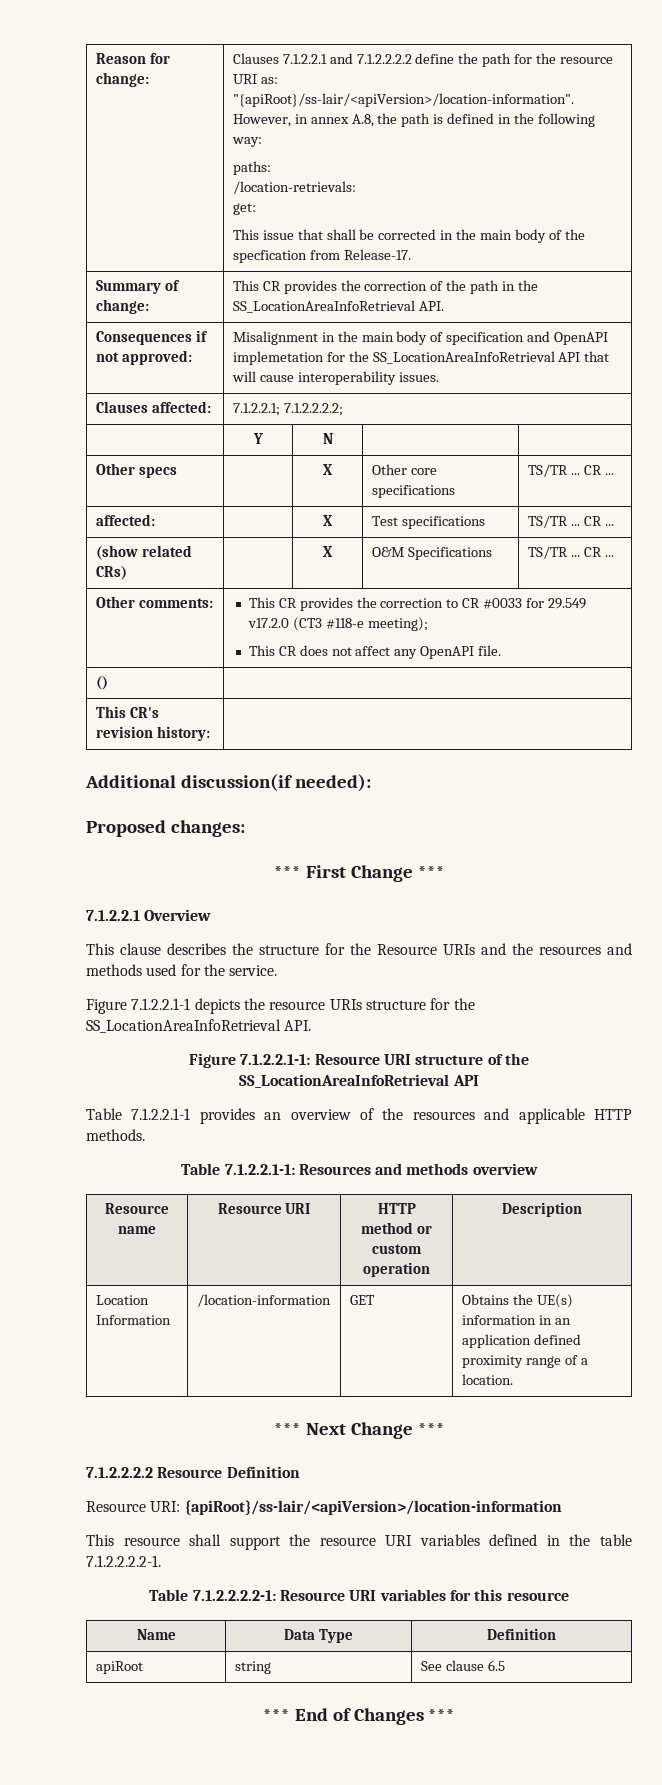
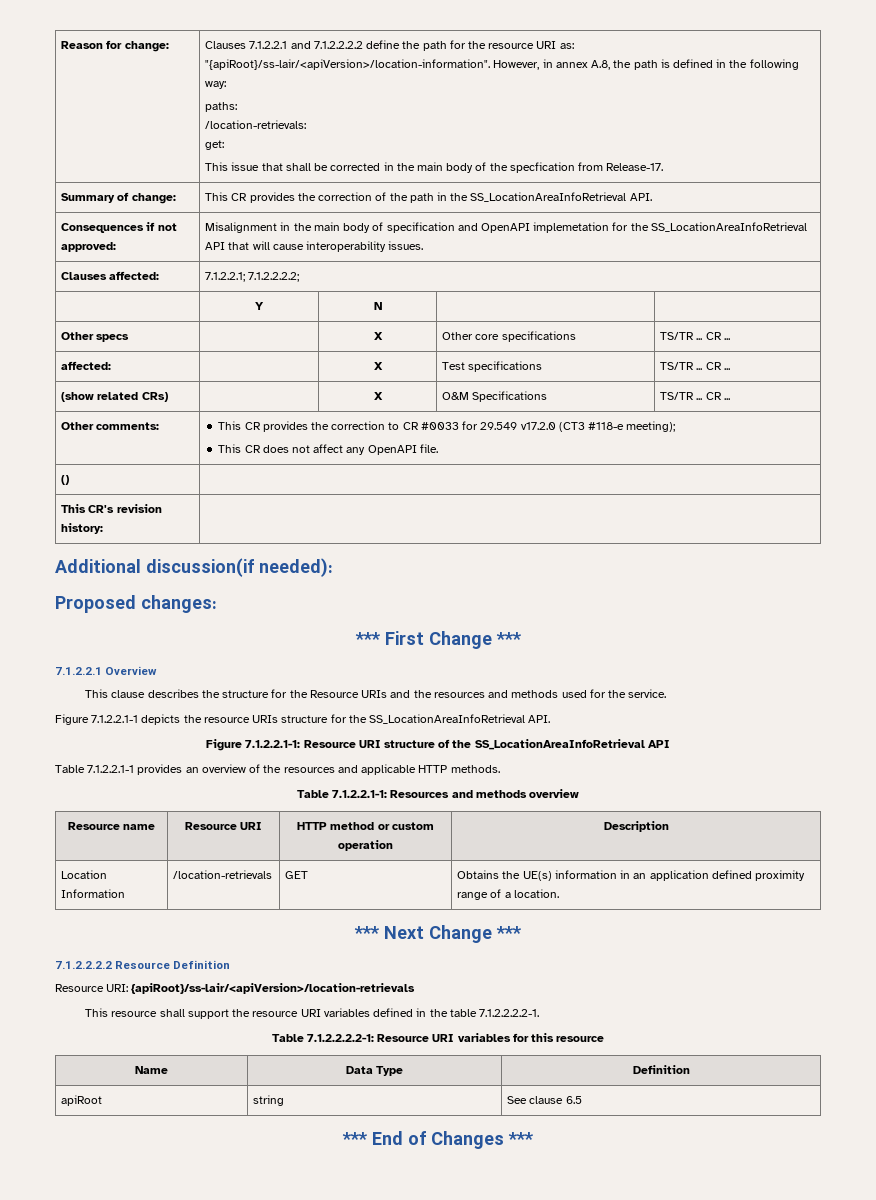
[196,1294,331,1307] /location-information -> [173,870,273,879] /location-retrievals
[184,1500,562,1515] {apiRoot}/ss-lair/<apiVersion>/location-information -> [131,983,416,994] {apiRoot}/ss-lair/<apiVersion>/location-retrievals

